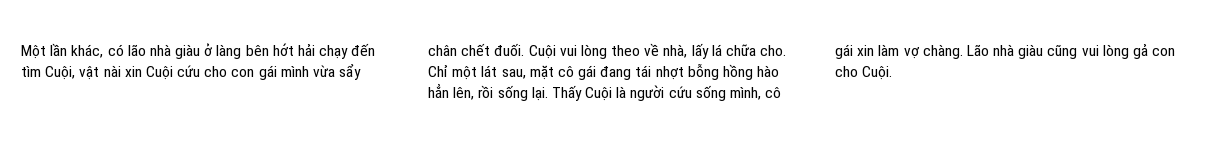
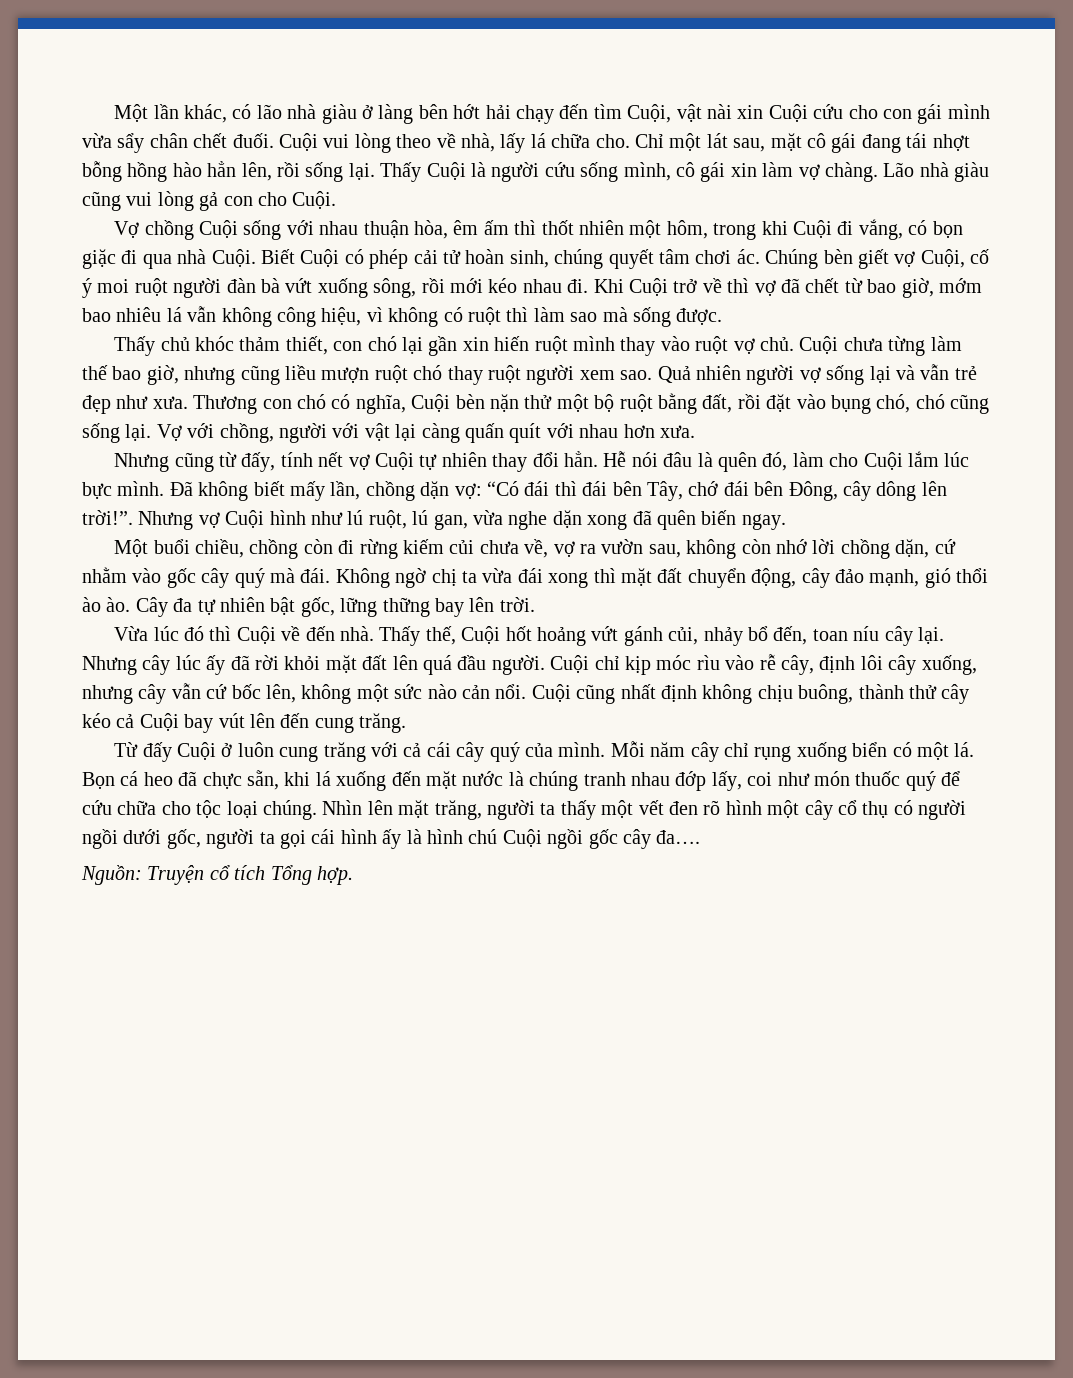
(893, 73) none -> [114,219,963,240] [82,249,990,269] [82,278,982,298] [82,306,723,327] [114,336,962,356] [82,364,977,385] [82,393,990,414] [82,423,695,443] [114,451,970,472] [82,481,947,501] [82,510,786,530] [114,539,956,559] [82,567,989,588] [82,597,535,617] [114,626,945,646] [82,654,977,675] [82,683,970,704] [82,713,407,733] [114,741,975,762] [82,770,961,791] [82,800,967,820] [82,829,701,849] [81,865,353,885] // Vợ chồng Cuội sống với nhau thuận hòa, êm ấm thì thốt nhiên một hôm, trong khi Cuội đi vắng, có bọn giặc đi qua nhà Cuội. Biết Cuội có phép cải tử hoàn sinh, chúng quyết tâm chơi ác. Chúng bèn giết vợ Cuội, cố ý moi ruột người đàn bà vứt xuống sông, rồi mới kéo nhau đi. Khi Cuội trở về thì vợ đã chết từ bao giờ, mớm bao nhiêu lá vẫn không công hiệu, vì không có ruột thì làm sao mà sống được. // Thấy chủ khóc thảm thiết, con chó lại gần xin hiến ruột mình thay vào ruột vợ chủ. Cuội chưa từng làm thế bao giờ, nhưng cũng liều mượn ruột chó thay ruột người xem sao. Quả nhiên người vợ sống lại và vẫn trẻ đẹp như xưa. Thương con chó có nghĩa, Cuội bèn nặn thử một bộ ruột bằng đất, rồi đặt vào bụng chó, chó cũng sống lại. Vợ với chồng, người với vật lại càng quấn quít với nhau hơn xưa. // Nhưng cũng từ đấy, tính nết vợ Cuội tự nhiên thay đổi hẳn. Hễ nói đâu là quên đó, làm cho Cuội lắm lúc bực mình. Ðã không biết mấy lần, chồng dặn vợ: “Có đái thì đái bên Tây, chớ đái bên Ðông, cây dông lên trời!”. Nhưng vợ Cuội hình như lú ruột, lú gan, vừa nghe dặn xong đã quên biến ngay. // Một buổi chiều, chồng còn đi rừng kiếm củi chưa về, vợ ra vườn sau, không còn nhớ lời chồng dặn, cứ nhằm vào gốc cây quý mà đái. Không ngờ chị ta vừa đái xong thì mặt đất chuyển động, cây đảo mạnh, gió thổi ào ào. Cây đa tự nhiên bật gốc, lững thững bay lên trời. // Vừa lúc đó thì Cuội về đến nhà. Thấy thế, Cuội hốt hoảng vứt gánh củi, nhảy bổ đến, toan níu cây lại. Nhưng cây lúc ấy đã rời khỏi mặt đất lên quá đầu người. Cuội chỉ kịp móc rìu vào rễ cây, định lôi cây xuống, nhưng cây vẫn cứ bốc lên, không một sức nào cản nổi. Cuội cũng nhất định không chịu buông, thành thử cây kéo cả Cuội bay vút lên đến cung trăng. // Từ đấy Cuội ở luôn cung trăng với cả cái cây quý của mình. Mỗi năm cây chỉ rụng xuống biển có một lá. Bọn cá heo đã chực sẵn, khi lá xuống đến mặt nước là chúng tranh nhau đớp lấy, coi như món thuốc quý để cứu chữa cho tộc loại chúng. Nhìn lên mặt trăng, người ta thấy một vết đen rõ hình một cây cổ thụ có người ngồi dưới gốc, người ta gọi cái hình ấy là hình chú Cuội ngồi gốc cây đa…. // Nguồn: Truyện cổ tích Tổng hợp.

